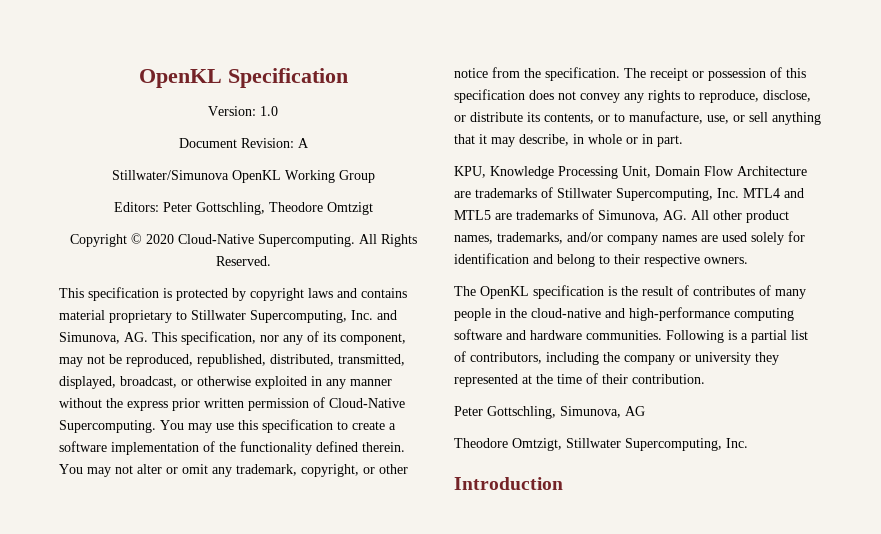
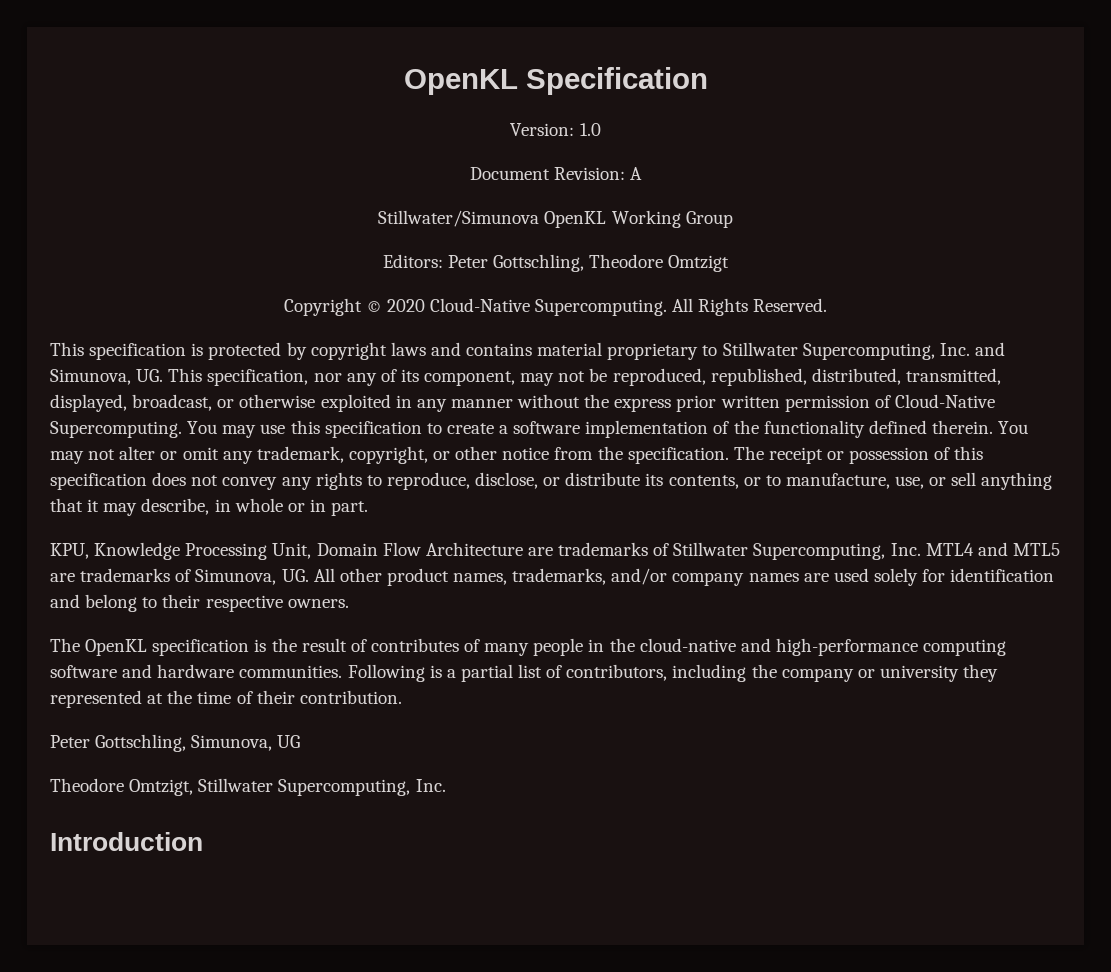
[124,332,148,342] AG. -> [136,369,164,382] UG.
[663,210,687,220] AG. -> [281,569,309,582] UG.
[625,406,645,416] AG -> [277,735,301,748] UG

